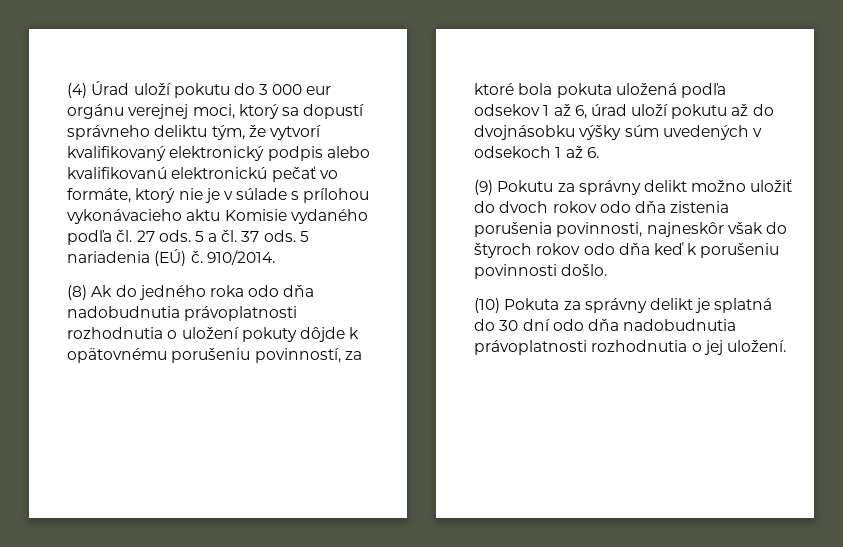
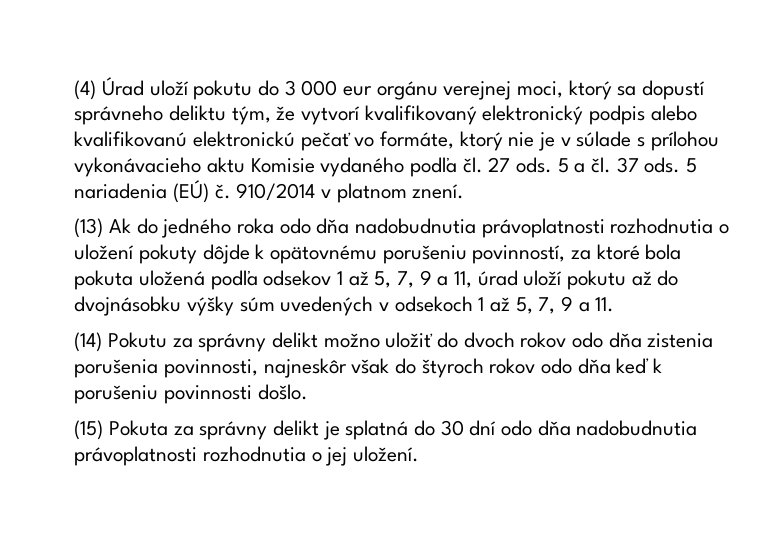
[206,250,275,265] [67,285,88,300] 910/2014. // (8) -> [236,183,465,203] [74,218,104,238] 910/2014 v platnom znení. // (13)
[574,105,587,119] 6, -> [374,270,473,288] 5, 7, 9 a 11,
[586,147,599,158] [474,180,494,195] 6. // (9) -> [515,296,615,314] [74,332,103,352] 5, 7, 9 a 11. // (14)
[474,298,501,313] (10) -> [74,420,104,440] (15)

